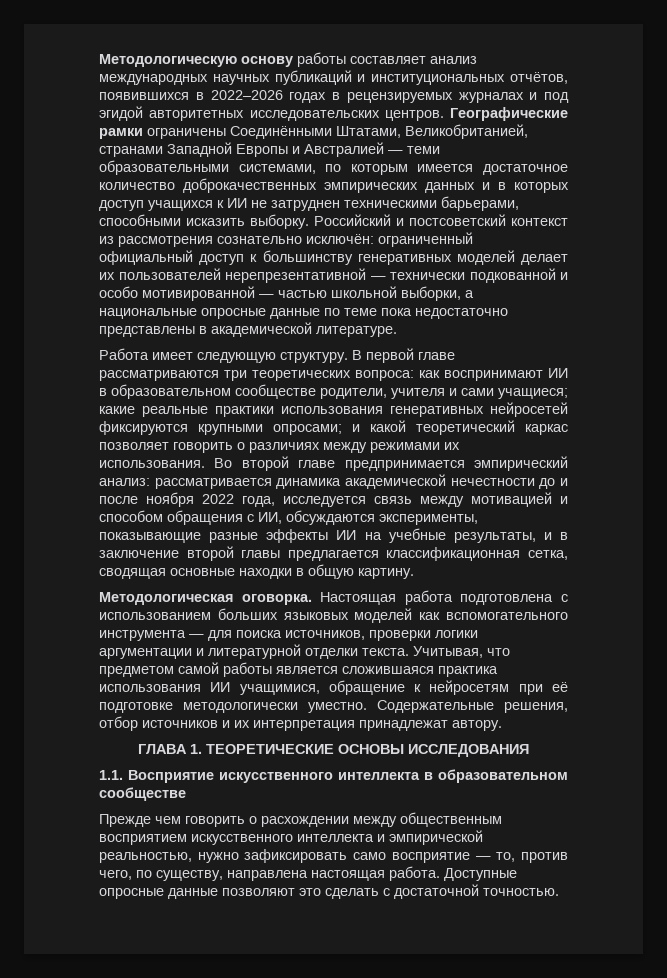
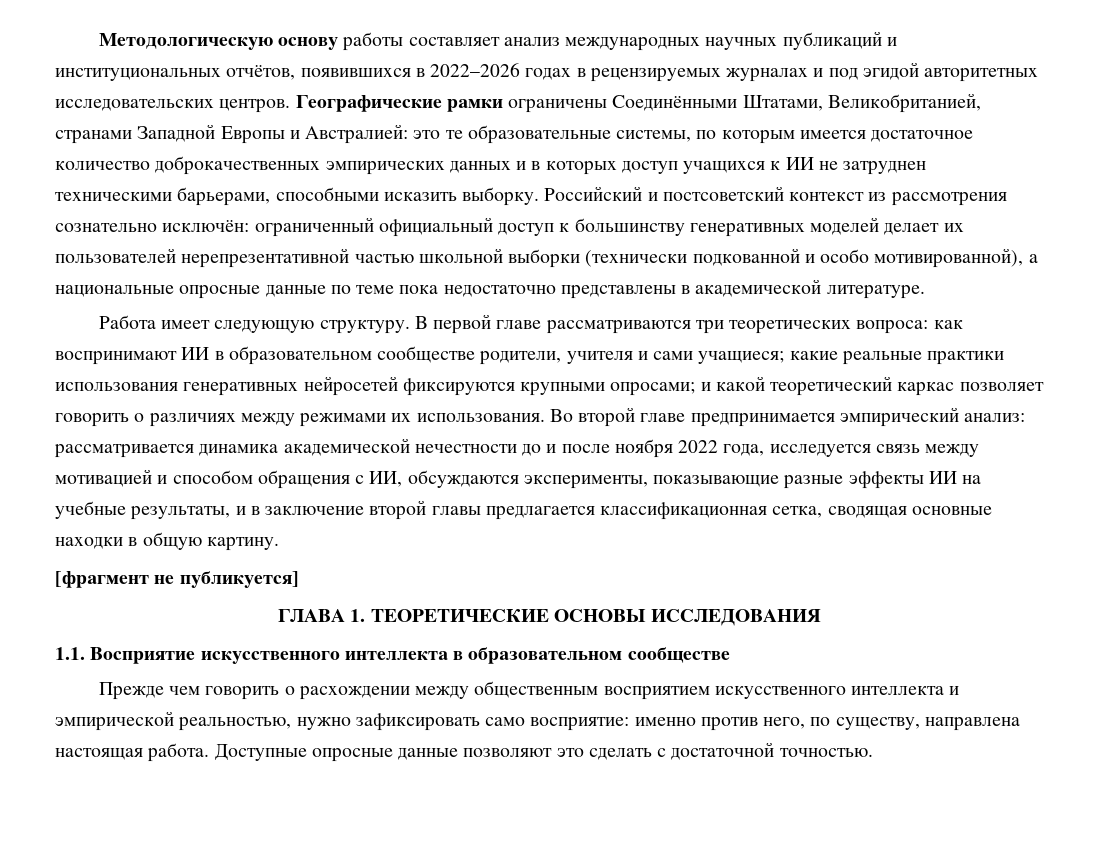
[304,142,440,157] [99,160,316,175] Австралией — теми образовательными системами, -> [305,124,692,144] Австралией: это те образовательные системы,
[370,268,568,283] [99,286,461,301] — технически подкованной и особо мотивированной — частью школьной выборки, -> [354,248,1024,268] частью школьной выборки (технически подкованной и особо мотивированной),
[99,590,568,605] [99,608,568,623] [99,630,478,641] [99,644,510,659] [99,662,498,677] [99,680,568,695] [99,700,568,713] [99,716,502,731] Методологическая оговорка. Настоящая работа подготовлена с использованием больших языковых моделей как вспомогательного инструмента — для поиска источников, проверки логики аргументации и литературной отделки текста. Учитывая, что предметом самой работы является сложившаяся практика использования ИИ учащимися, обращение к нейросетям при её подготовке методологически уместно. Содержательные решения, отбор источников и их интерпретация принадлежат автору. -> [55,571,299,588] [фрагмент не публикуется]
[391,852,568,863] [99,870,132,880] восприятие — то, против чего, -> [530,717,806,731] восприятие: именно против него,

